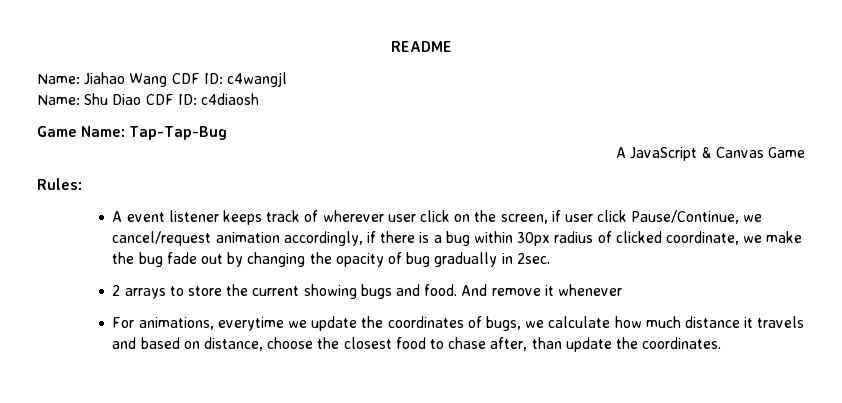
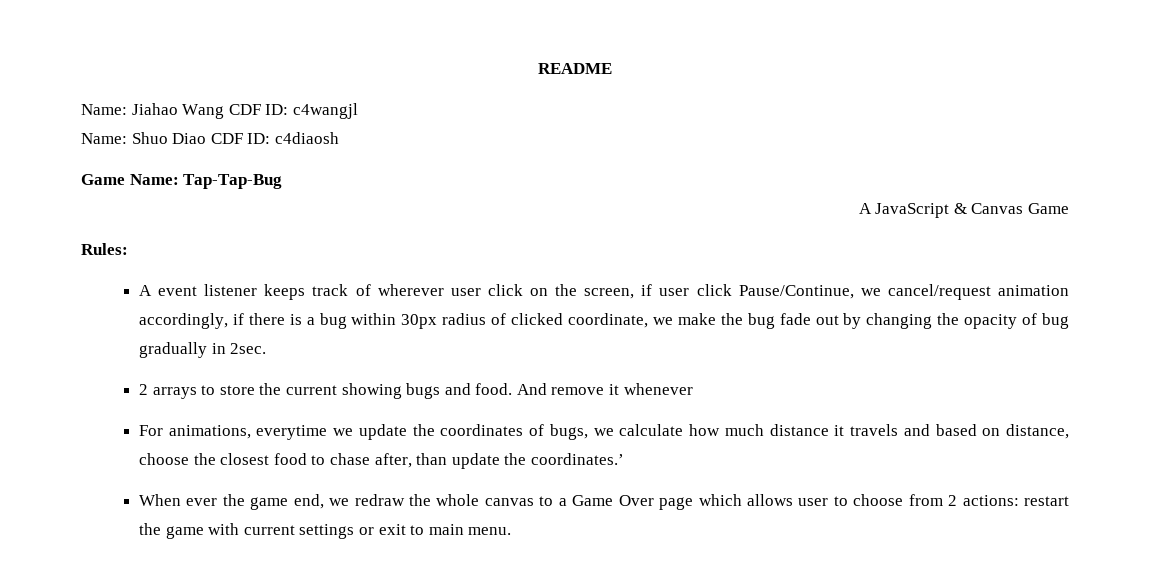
[84,93,109,105] Shu -> [131,132,168,144] Shuo
[642,337,722,349] coordinates. -> [530,453,624,465] [138,494,1069,510] [138,523,512,539] coordinates.’ // When ever the game end, we redraw the whole canvas to a Game Over page which allows user to choose from 2 actions: restart the game with current settings or exit to main menu.

